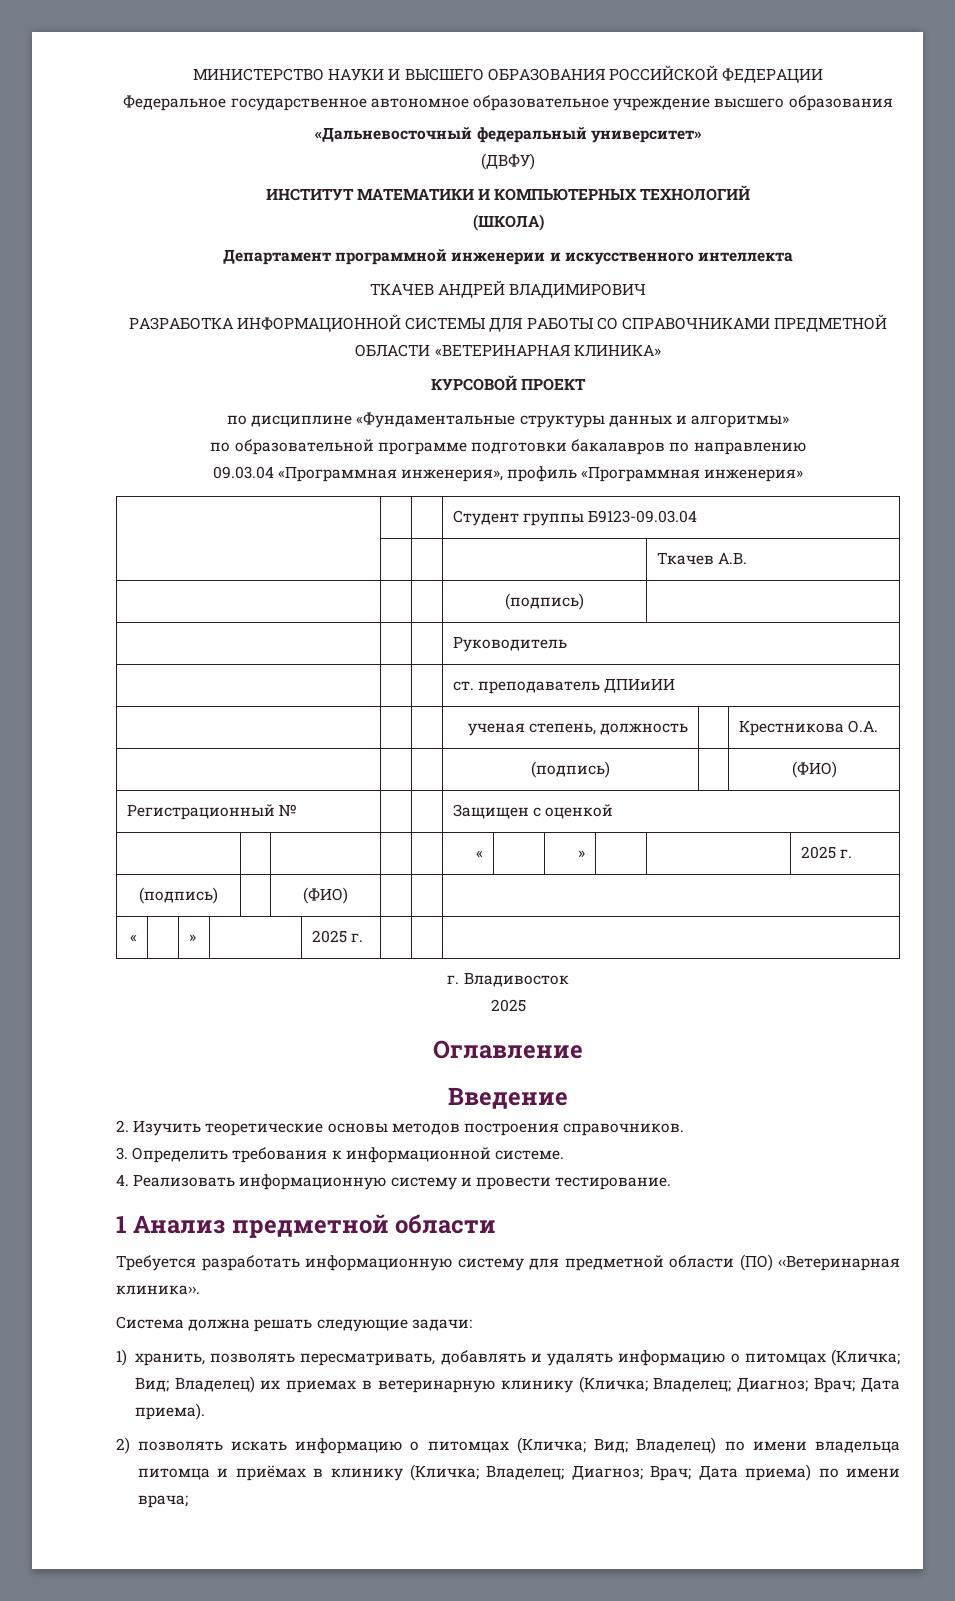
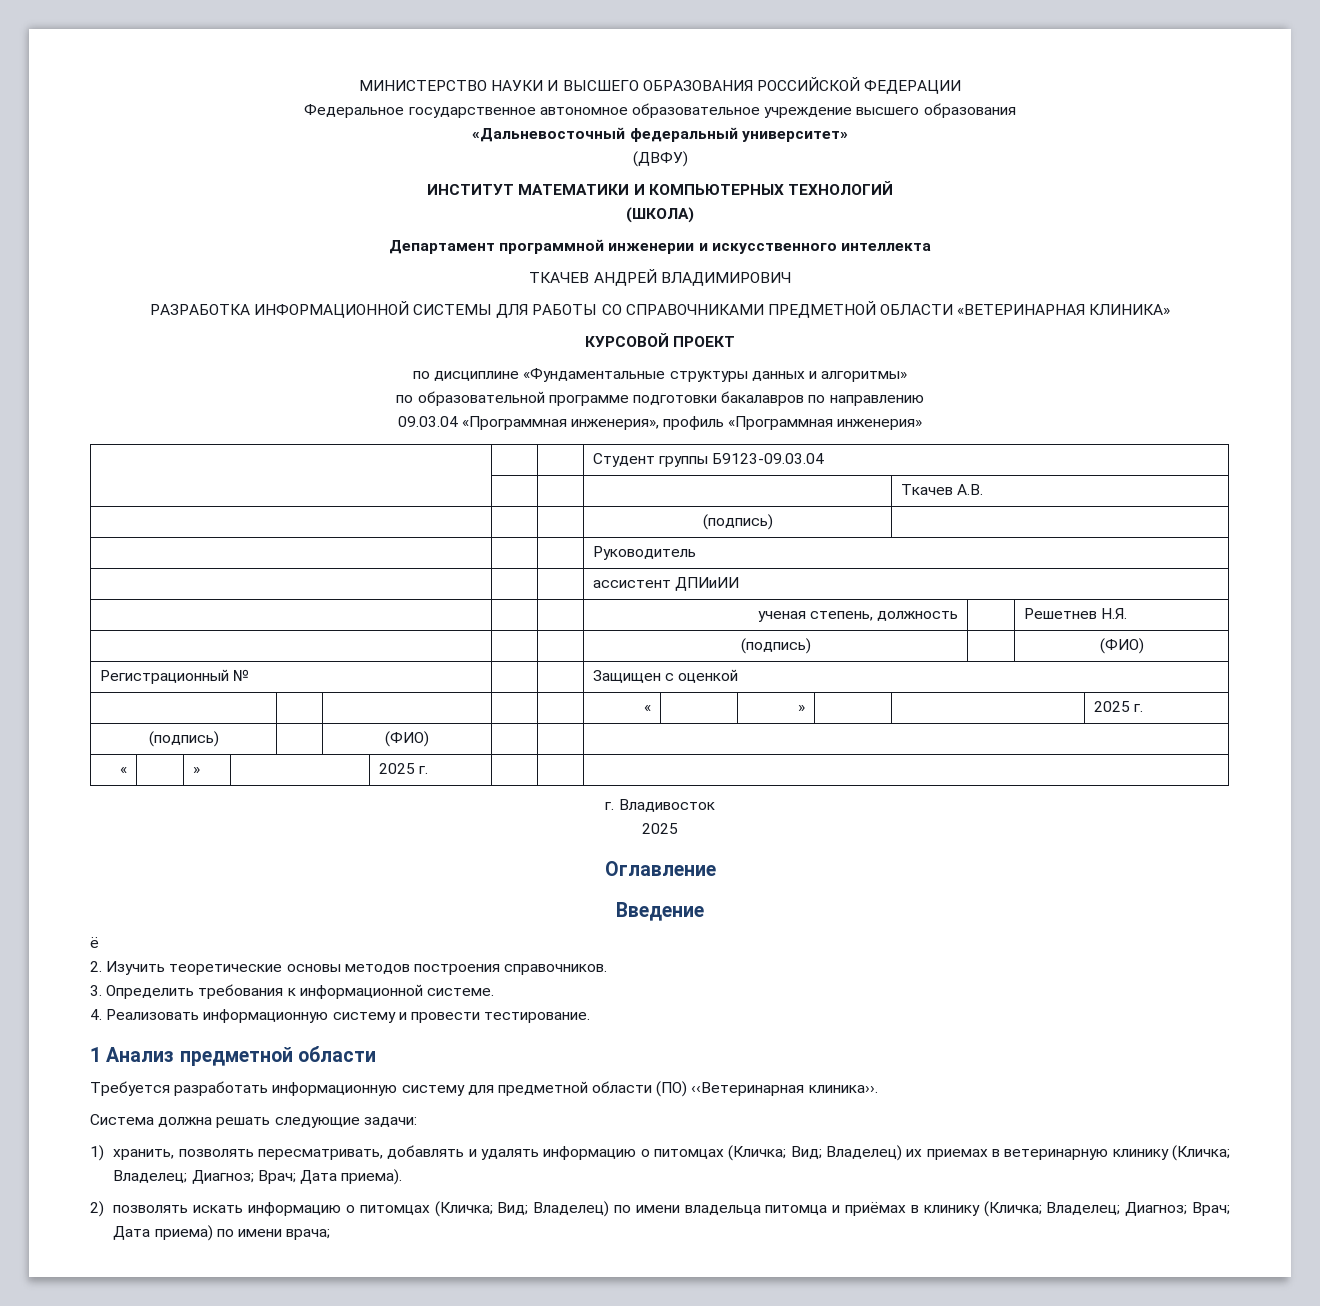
[452,681,601,694] ст. преподаватель -> [592,580,671,588] ассистент
[738,720,879,736] Крестникова О.А. -> [1023,608,1127,619] Решетнев Н.Я.
(568, 1098) none -> [90,937,99,948] // ё

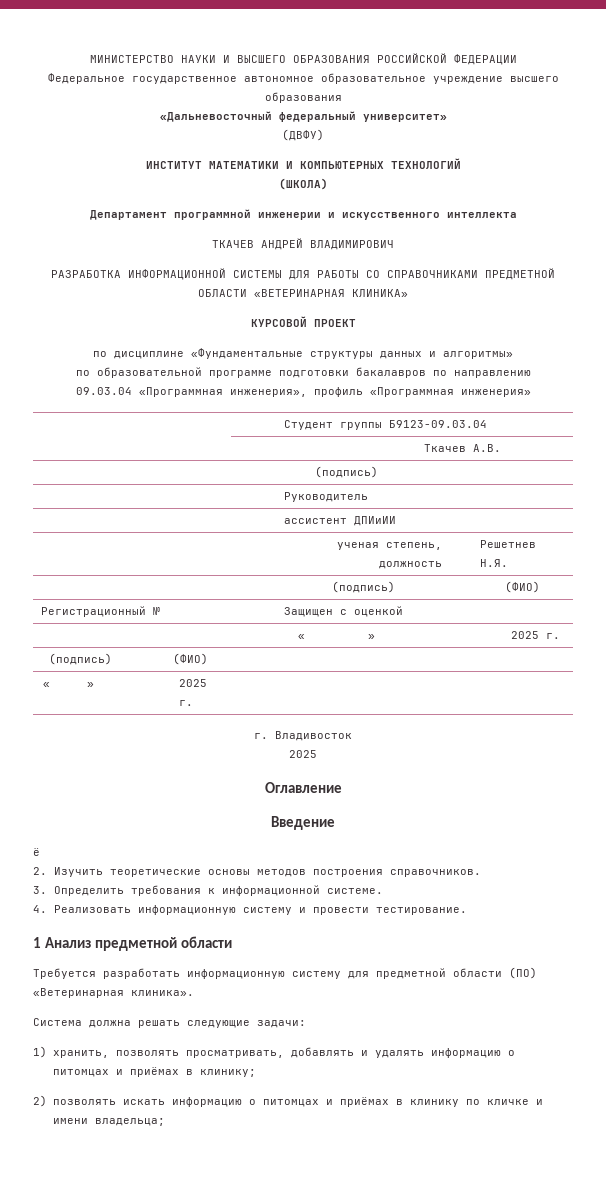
[691,1082,878,1096] ‹‹Ветеринарная клиника››. -> [33,988,194,998] «Ветеринарная клиника».
[258,1149,384,1160] пересматривать, -> [185,1050,284,1058] просматривать,
[728,1145,1230,1161] [113,1169,403,1185] (Кличка; Вид; Владелец) их приемах в ветеринарную клинику (Кличка; Владелец; Диагноз; Врач; Дата приема). -> [115,1067,256,1077] и приёмах в клинику;
[434,1201,1230,1217] [113,1225,331,1241] (Кличка; Вид; Владелец) по имени владельца питомца и приёмах в клинику (Кличка; Владелец; Диагноз; Врач; Дата приема) по имени врача; -> [325,1097,543,1107] [52,1118,165,1126] и приёмах в клинику по кличке и имени владельца;

